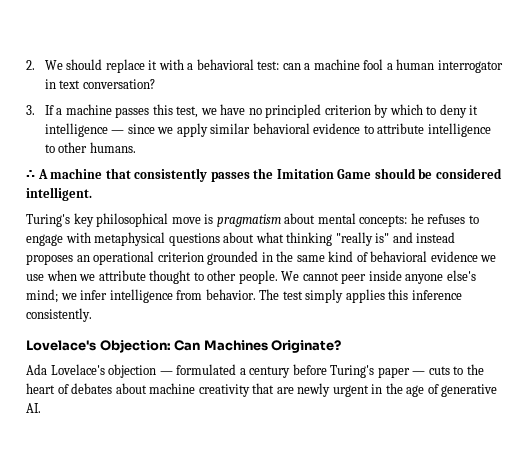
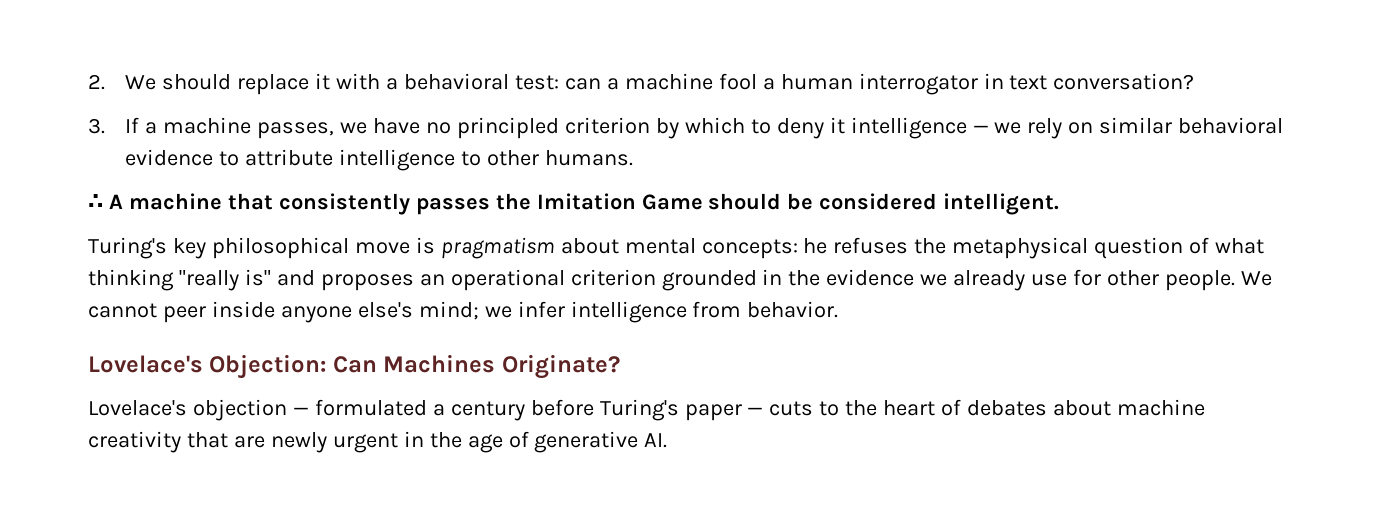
[115,104,199,118] passes this test, -> [257,122,335,139] passes,
[127,123,208,137] since we apply -> [994,118,1094,139] we rely on
[468,215,479,224] [26,232,255,246] to engage with metaphysical questions about -> [914,237,1210,259] the metaphysical question of
[416,232,456,243] instead -> (315, 278) none
[296,251,497,262] [26,270,204,284] same kind of behavioral evidence we use when we attribute thought to -> [826,269,1102,291] evidence we already use for
[259,289,462,303] [26,308,92,322] The test simply applies this inference consistently. -> (839, 309) none
[26,364,47,375] Ada -> (620, 366) none

